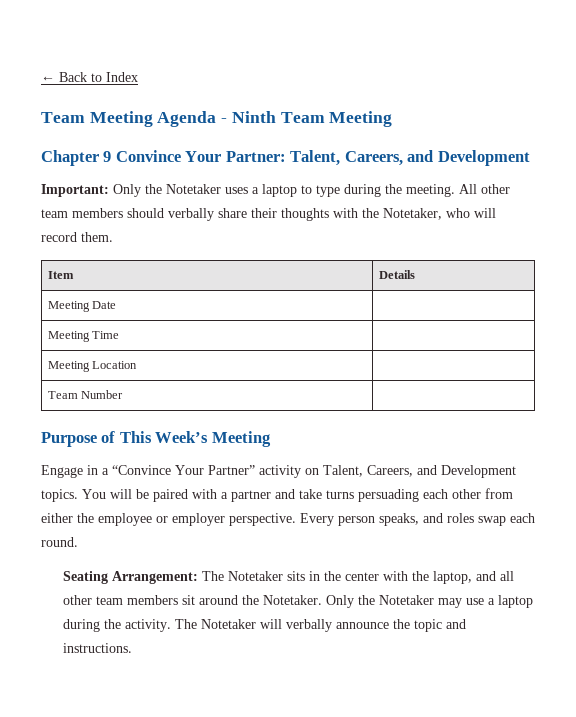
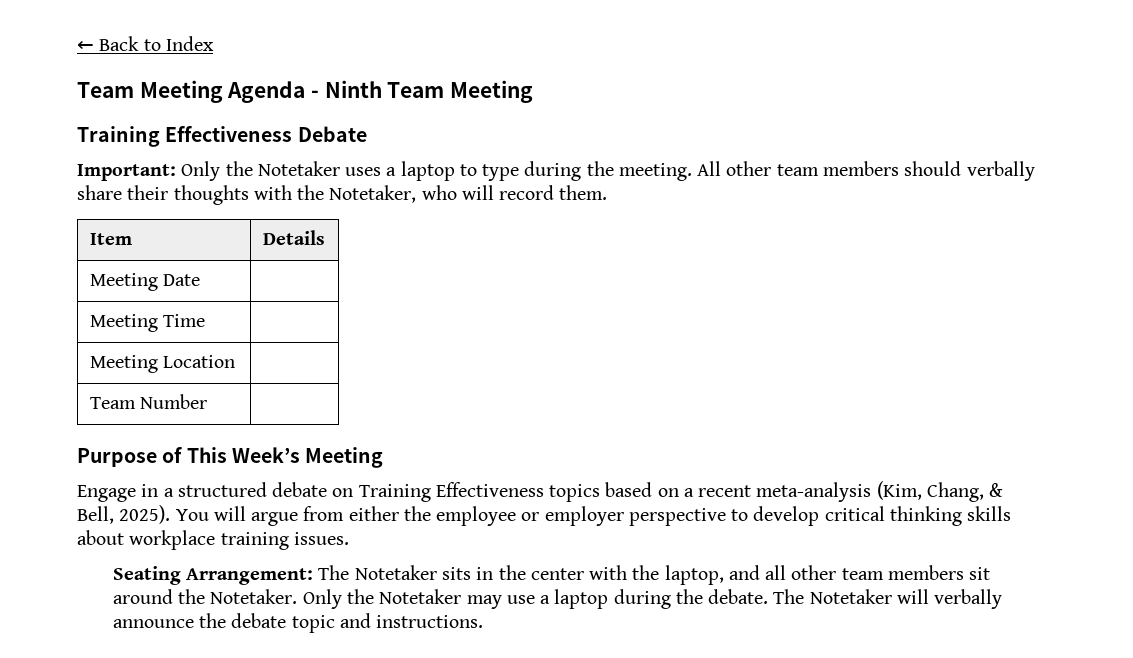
[41,150,530,166] Chapter 9 Convince Your Partner: Talent, Careers, and Development -> [77,126,367,147] Training Effectiveness Debate
[112,465,516,478] [41,489,481,502] “Convince Your Partner” activity on Talent, Careers, and Development topics. You will be paired with a partner and take turns persuading each other -> [177,481,1004,502] [77,505,299,526] structured debate on Training Effectiveness topics based on a recent meta-analysis (Kim, Chang, & Bell, 2025). You will argue
[229,513,535,526] [41,537,78,547] perspective. Every person speaks, and roles swap each round. -> [628,506,1012,526] [77,530,349,550] perspective to develop critical thinking skills about workplace training issues.
[125,619,172,632] activity. -> [708,589,769,604] debate.
(411, 624) none -> [231,613,287,628] debate

